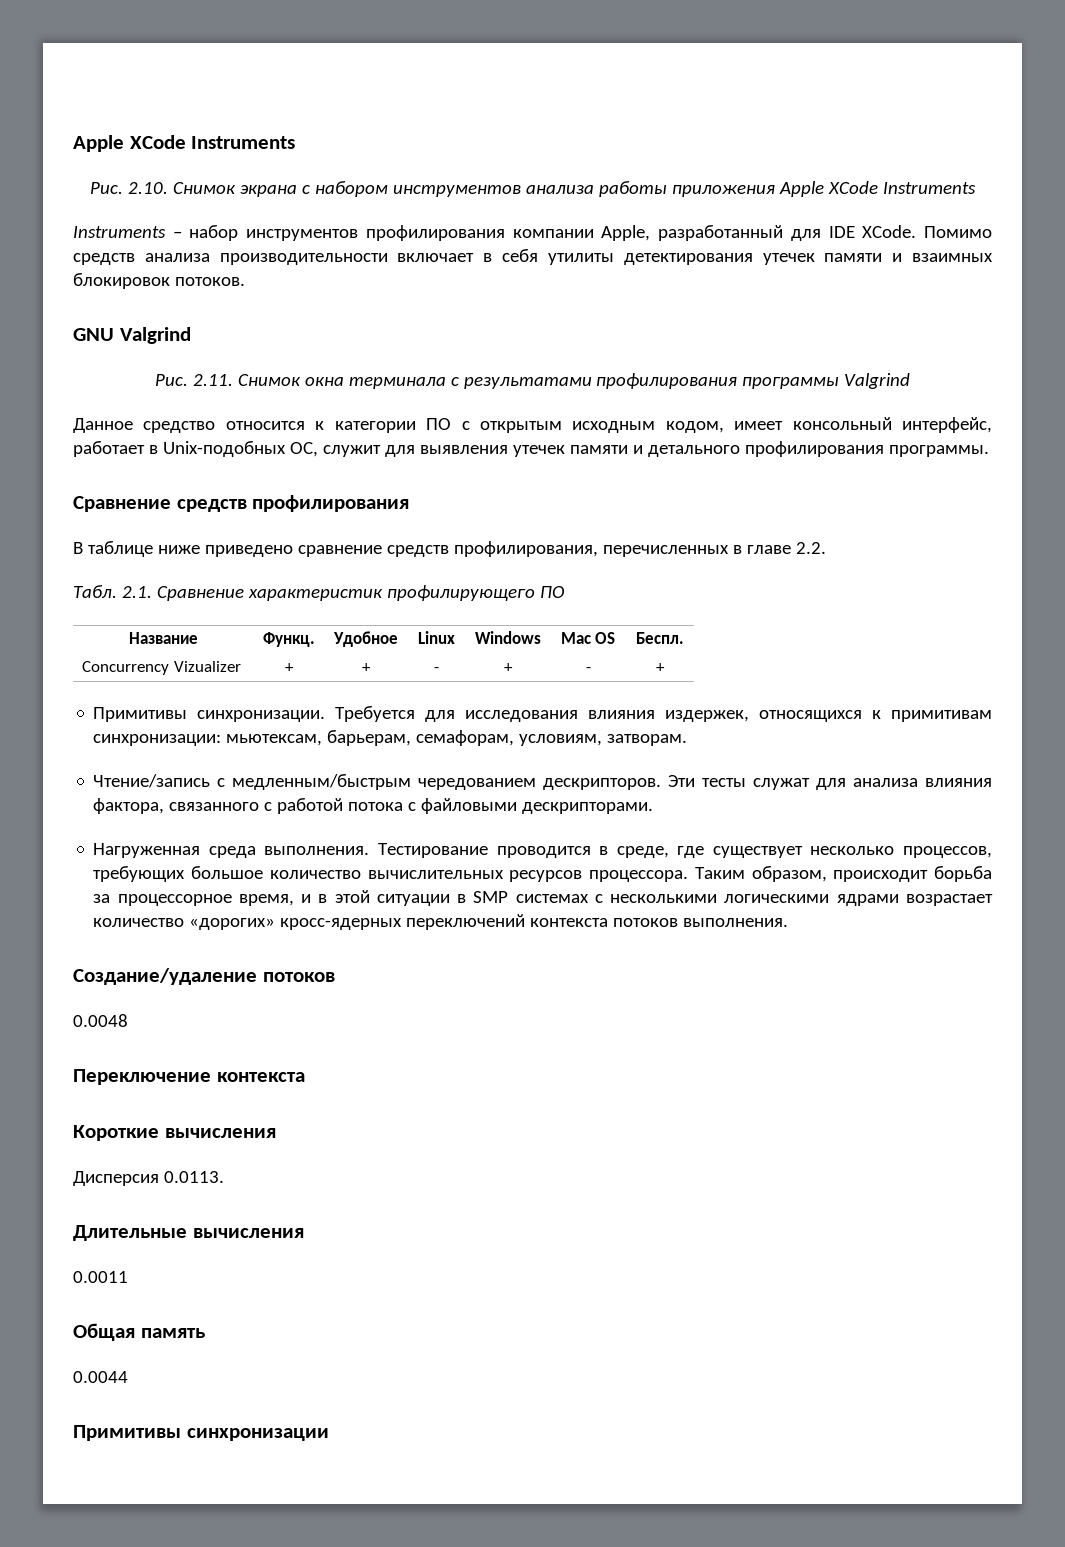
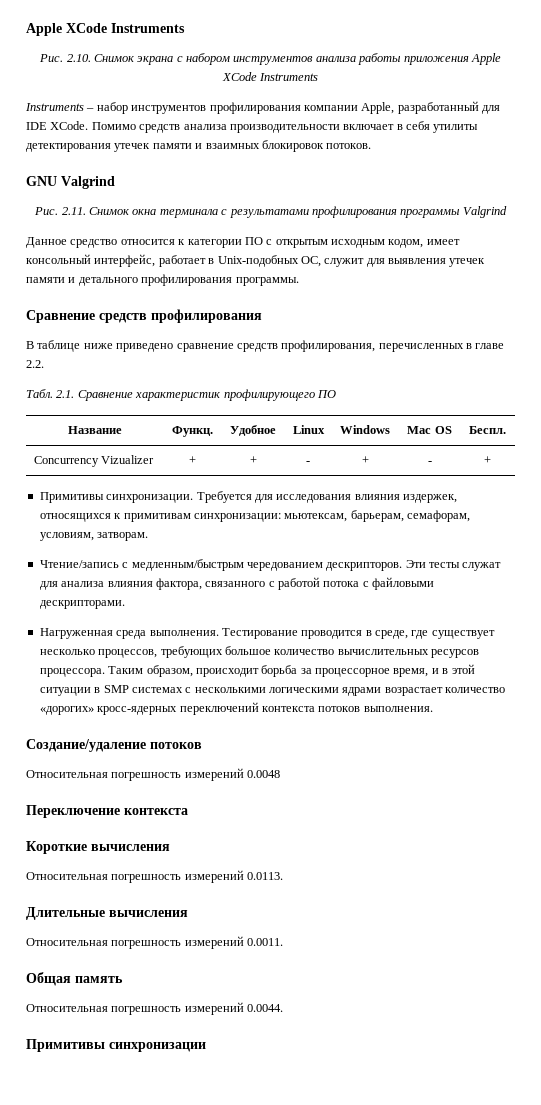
(335, 977) none -> [26,768,244,781] Относительная погрешность измерений
[73,1171,159,1186] Дисперсия -> [26,870,244,883] Относительная погрешность измерений
[73,1271,128,1283] [73,1323,205,1341] [73,1371,128,1383] 0.0011 // Общая память // 0.0044 -> [26,936,284,949] [26,972,123,986] [26,1002,284,1015] Относительная погрешность измерений 0.0011. // Общая память // Относительная погрешность измерений 0.0044.

